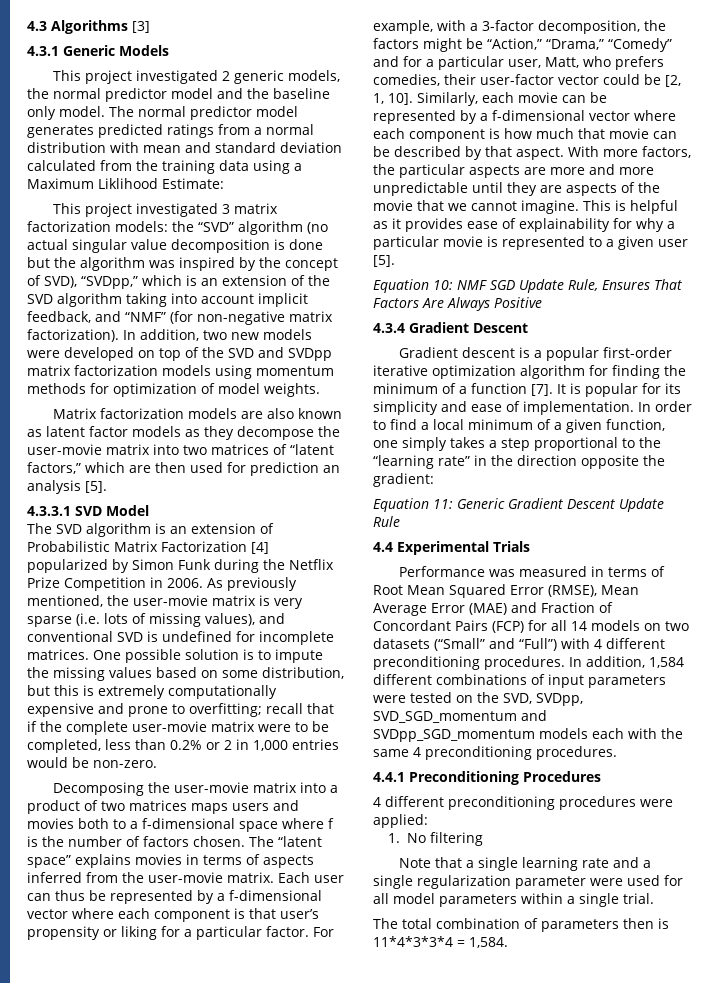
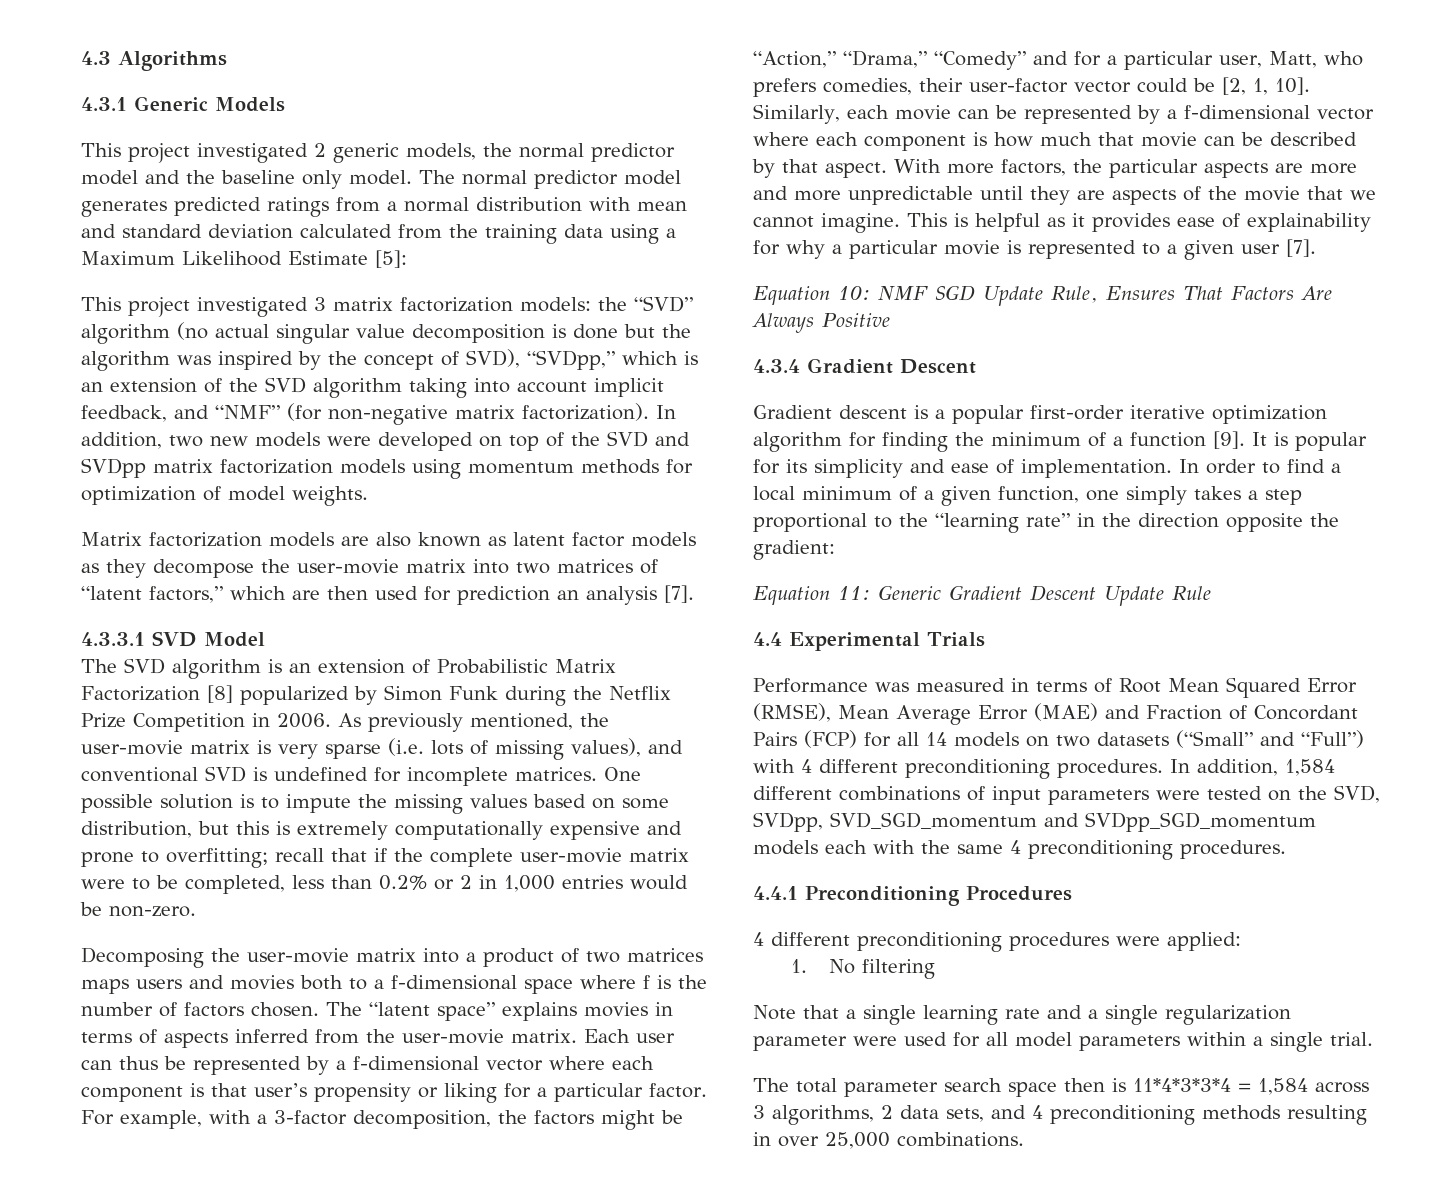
[132,21,150,33] [3] -> (227, 61) none
[98,178,224,189] Liklihood Estimate: -> [182,250,407,268] Likelihood Estimate [5]:
[85,481,107,493] [5]. -> [664,585,694,603] [7].
[251,542,269,554] [4] -> [207,685,233,703] [8]
[373,255,395,267] [5]. -> [1286,239,1316,257] [7].
[531,384,553,396] [7]. -> [1213,431,1245,449] [9].
[436,918,619,932] combination of parameters -> [844,1078,1057,1097] parameter search space
[469,937,508,948] 1,584. -> [1258,1078,1369,1095] [753,1105,1367,1125] [753,1132,1024,1149] 1,584 across 3 algorithms, 2 data sets, and 4 preconditioning methods resulting in over 25,000 combinations.

